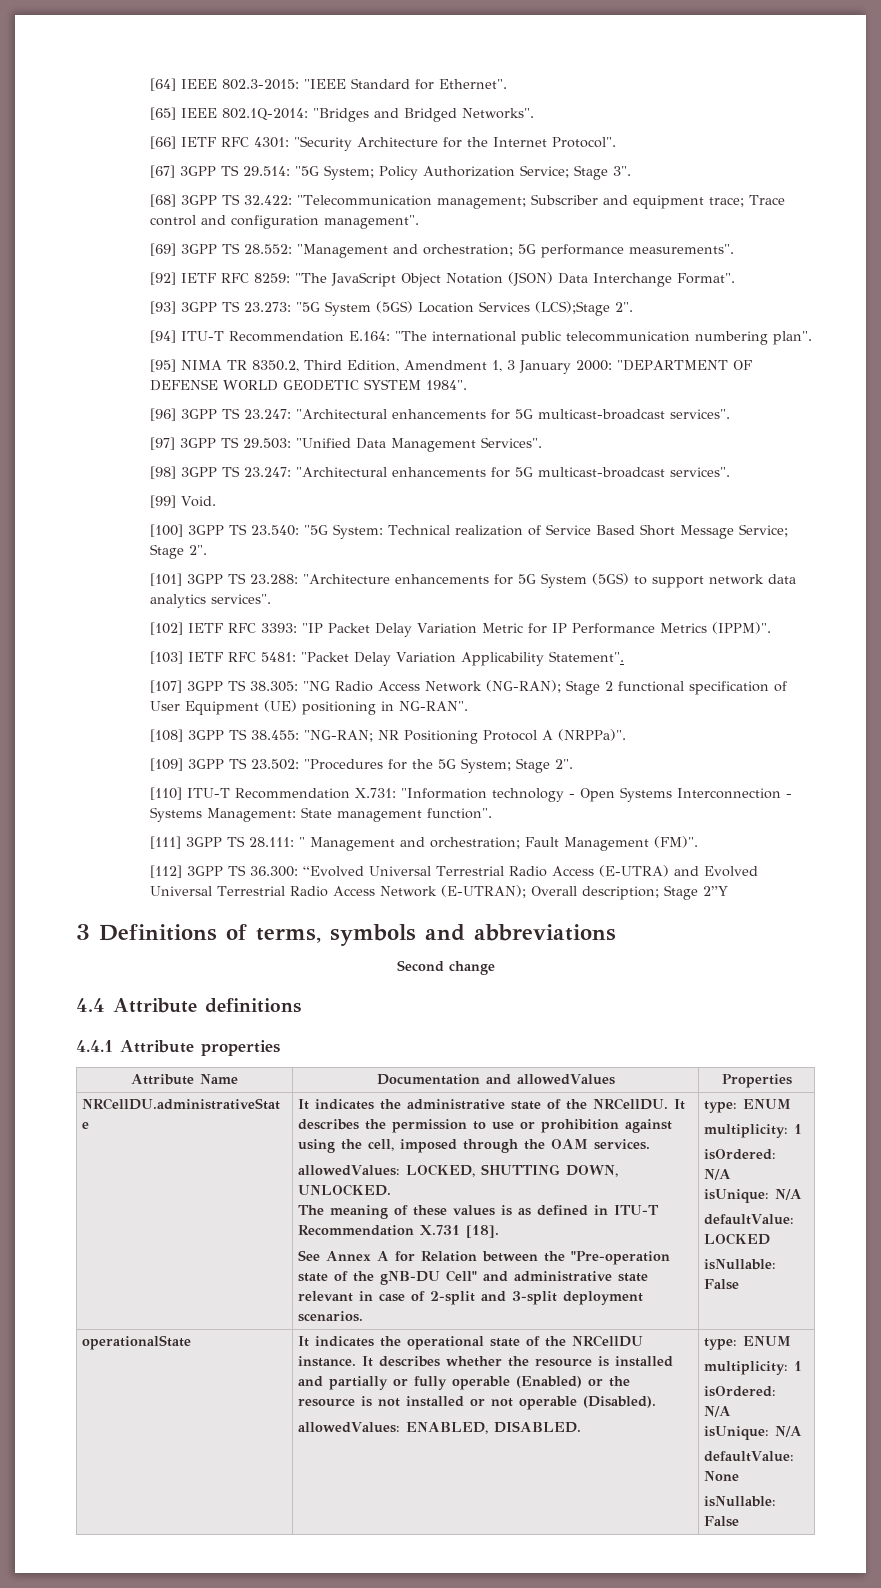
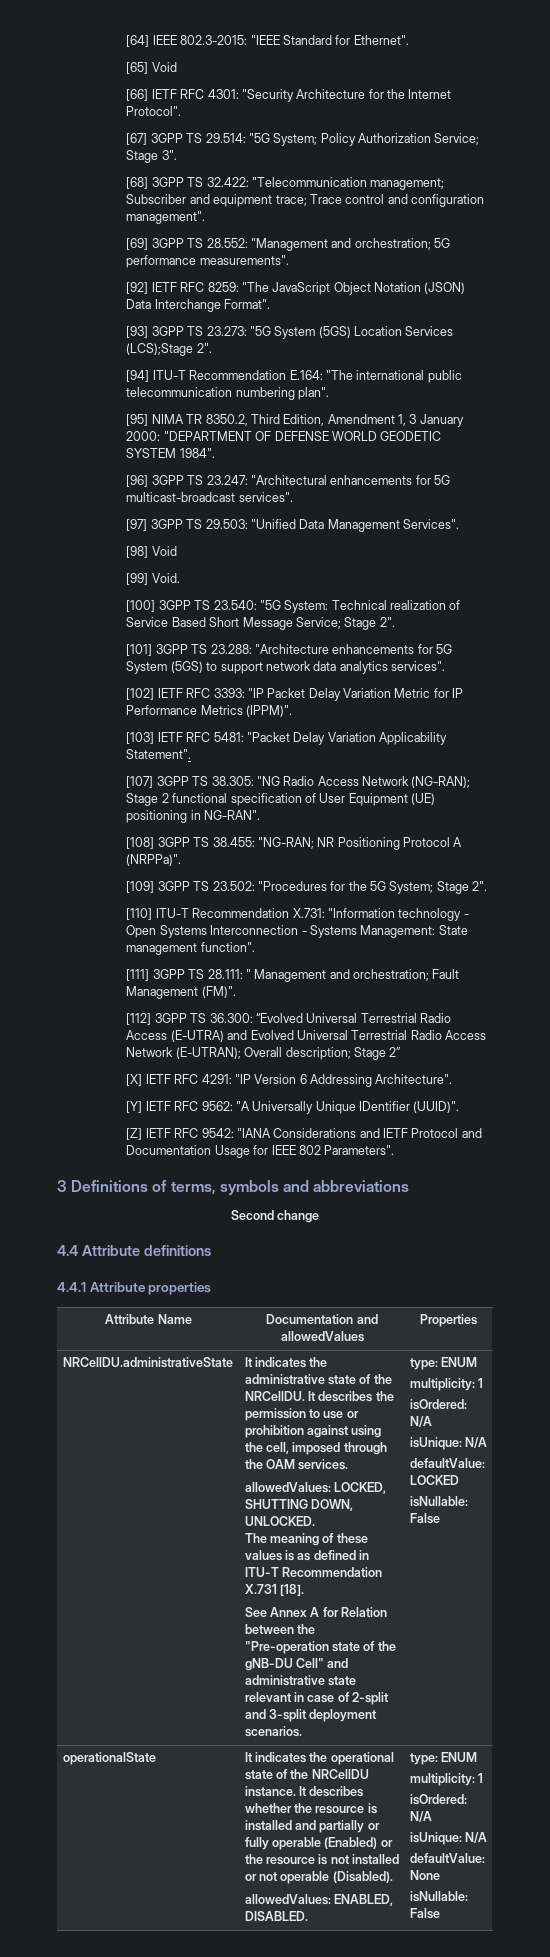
[180,108,534,122] IEEE 802.1Q-2014: "Bridges and Bridged Networks". -> [151,62,177,72] Void
[180,466,730,478] 3GPP TS 23.247: "Architectural enhancements for 5G multicast-broadcast services". -> [151,546,177,556] Void
[702,886,728,896] 2”Y -> [389,1047,401,1057] [126,1074,453,1087] [126,1101,460,1114] [126,1128,482,1140] [126,1145,395,1158] 2” // [X] IETF RFC 4291: "IP Version 6 Addressing Architecture". // [Y] IETF RFC 9562: "A Universally Unique IDentifier (UUID)". // [Z] IETF RFC 9542: "IANA Considerations and IETF Protocol and Documentation Usage for IEEE 802 Parameters".

